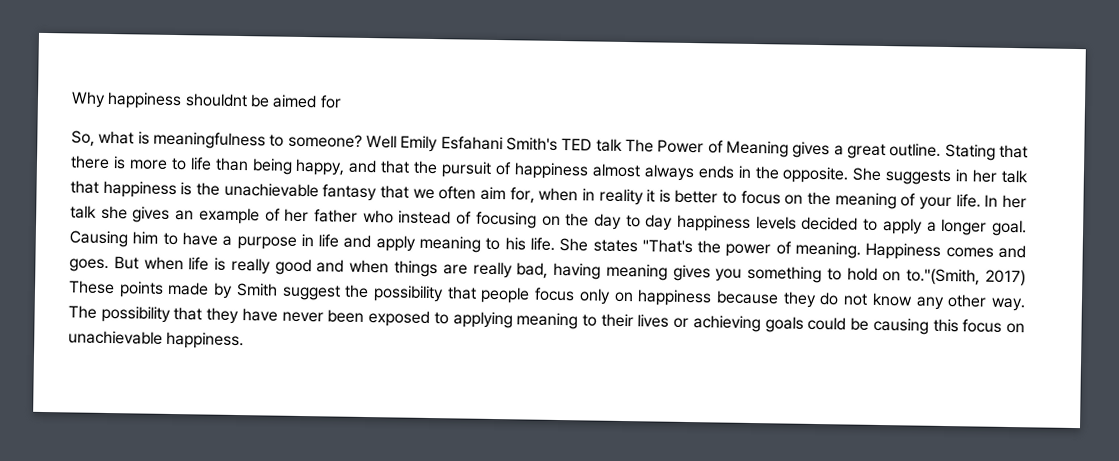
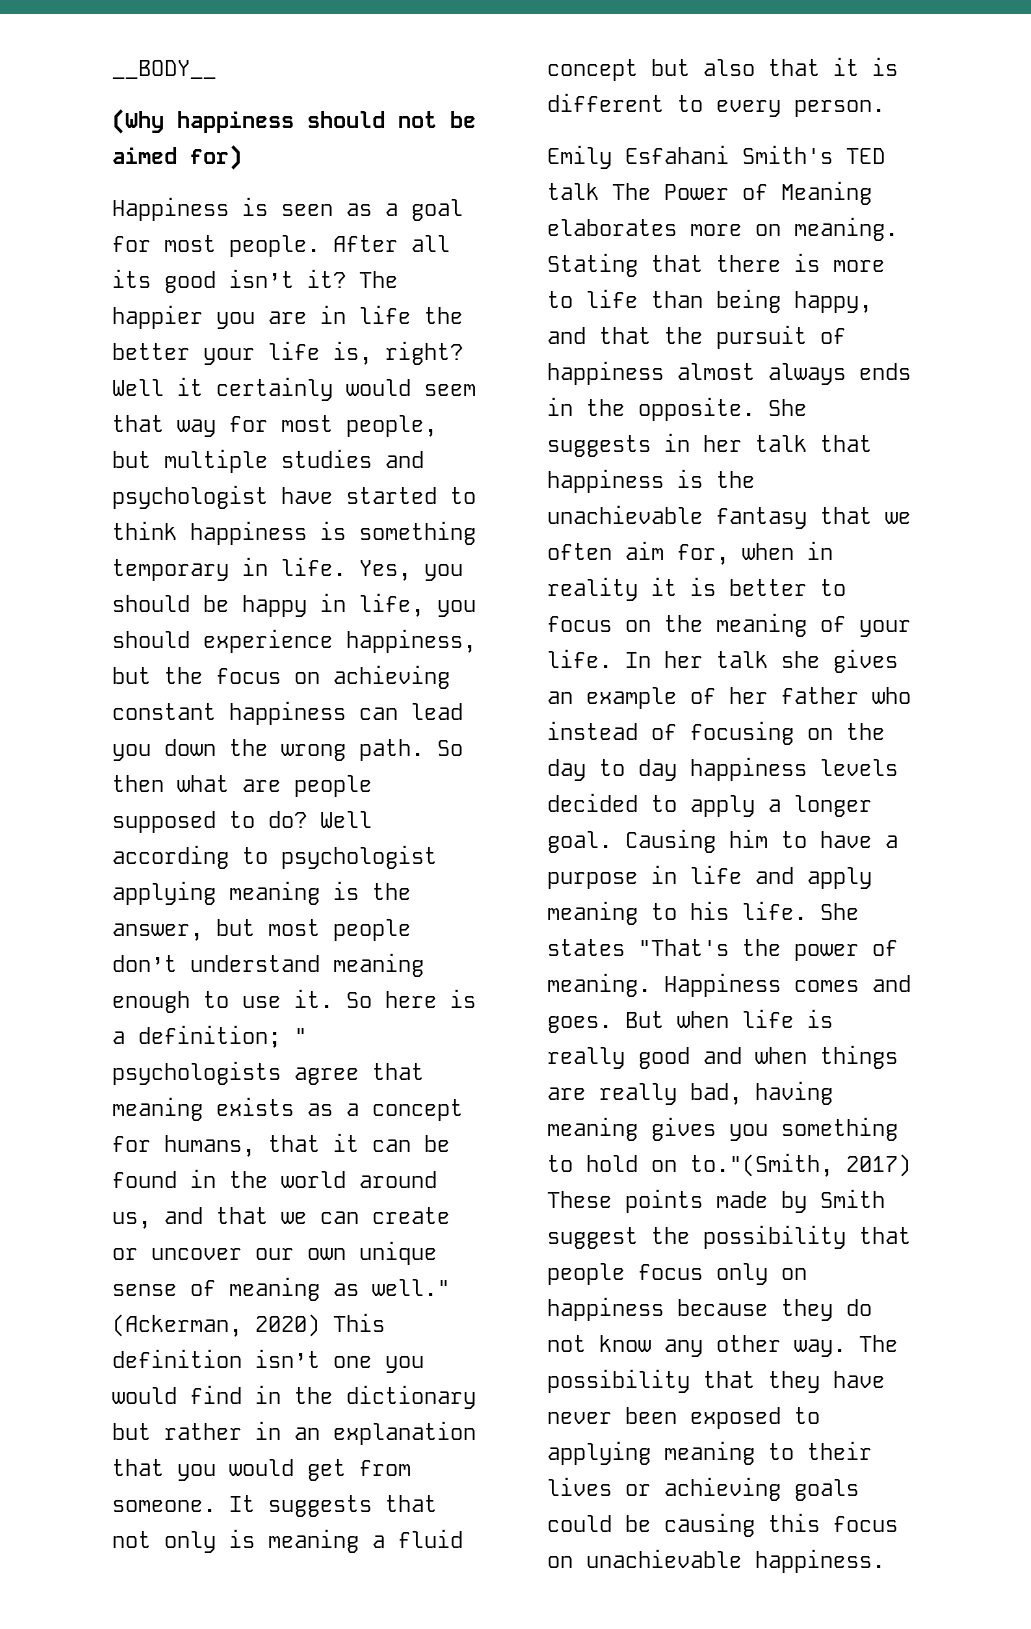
[71,91,342,110] [71,130,397,150] Why happiness shouldnt be aimed for // So, what is meaningfulness to someone? Well -> [112,60,216,79] [112,109,476,134] [112,145,242,170] [112,197,463,221] [112,235,450,257] [112,269,398,293] [112,305,463,329] [112,341,463,365] [112,377,476,401] [112,415,437,437] [112,449,424,473] [112,485,476,509] [112,521,476,545] [112,557,463,581] [112,593,476,617] [112,629,476,653] [112,665,450,689] [112,701,463,725] [112,739,463,761] [112,775,372,797] [112,811,372,833] [112,845,437,869] [112,881,411,905] [112,919,411,941] [112,953,424,977] [112,989,476,1013] [112,1025,307,1048] [112,1061,424,1085] [112,1097,463,1121] [112,1133,450,1157] [112,1169,437,1188] [112,1207,450,1229] [112,1241,437,1265] [112,1277,450,1301] [112,1313,385,1337] [112,1349,424,1373] [112,1385,476,1409] [112,1421,476,1445] [112,1459,411,1481] [112,1495,437,1517] [112,1529,463,1553] [547,57,898,81] [547,93,885,117] __BODY__ // (Why happiness should not be aimed for) // Happiness is seen as a goal for most people. After all its good isn’t it? The happier you are in life the better your life is, right? Well it certainly would seem that way for most people, but multiple studies and psychologist have started to think happiness is something temporary in life. Yes, you should be happy in life, you should experience happiness, but the focus on achieving constant happiness can lead you down the wrong path. So then what are people supposed to do? Well according to psychologist applying meaning is the answer, but most people don’t understand meaning enough to use it. So here is a definition; " psychologists agree that meaning exists as a concept for humans, that it can be found in the world around us, and that we can create or uncover our own unique sense of meaning as well." (Ackerman, 2020) This definition isn’t one you would find in the dictionary but rather in an explanation that you would get from someone. It suggests that not only is meaning a fluid concept but also that it is different to every person. //
[792,141,942,160] gives a great outline. -> [547,217,898,241] elaborates more on meaning.

